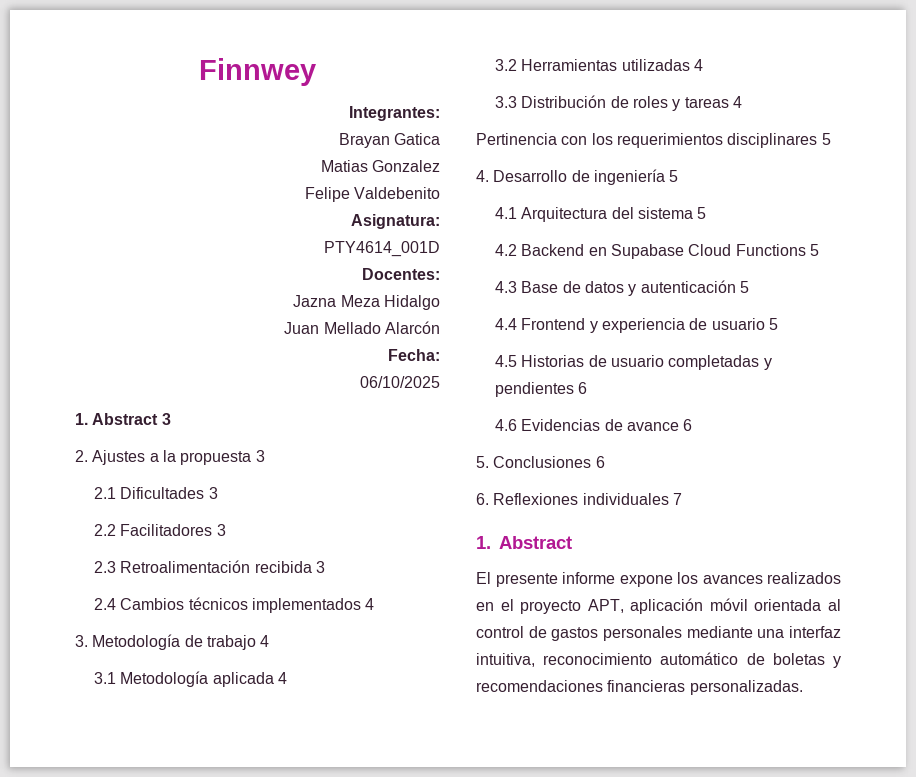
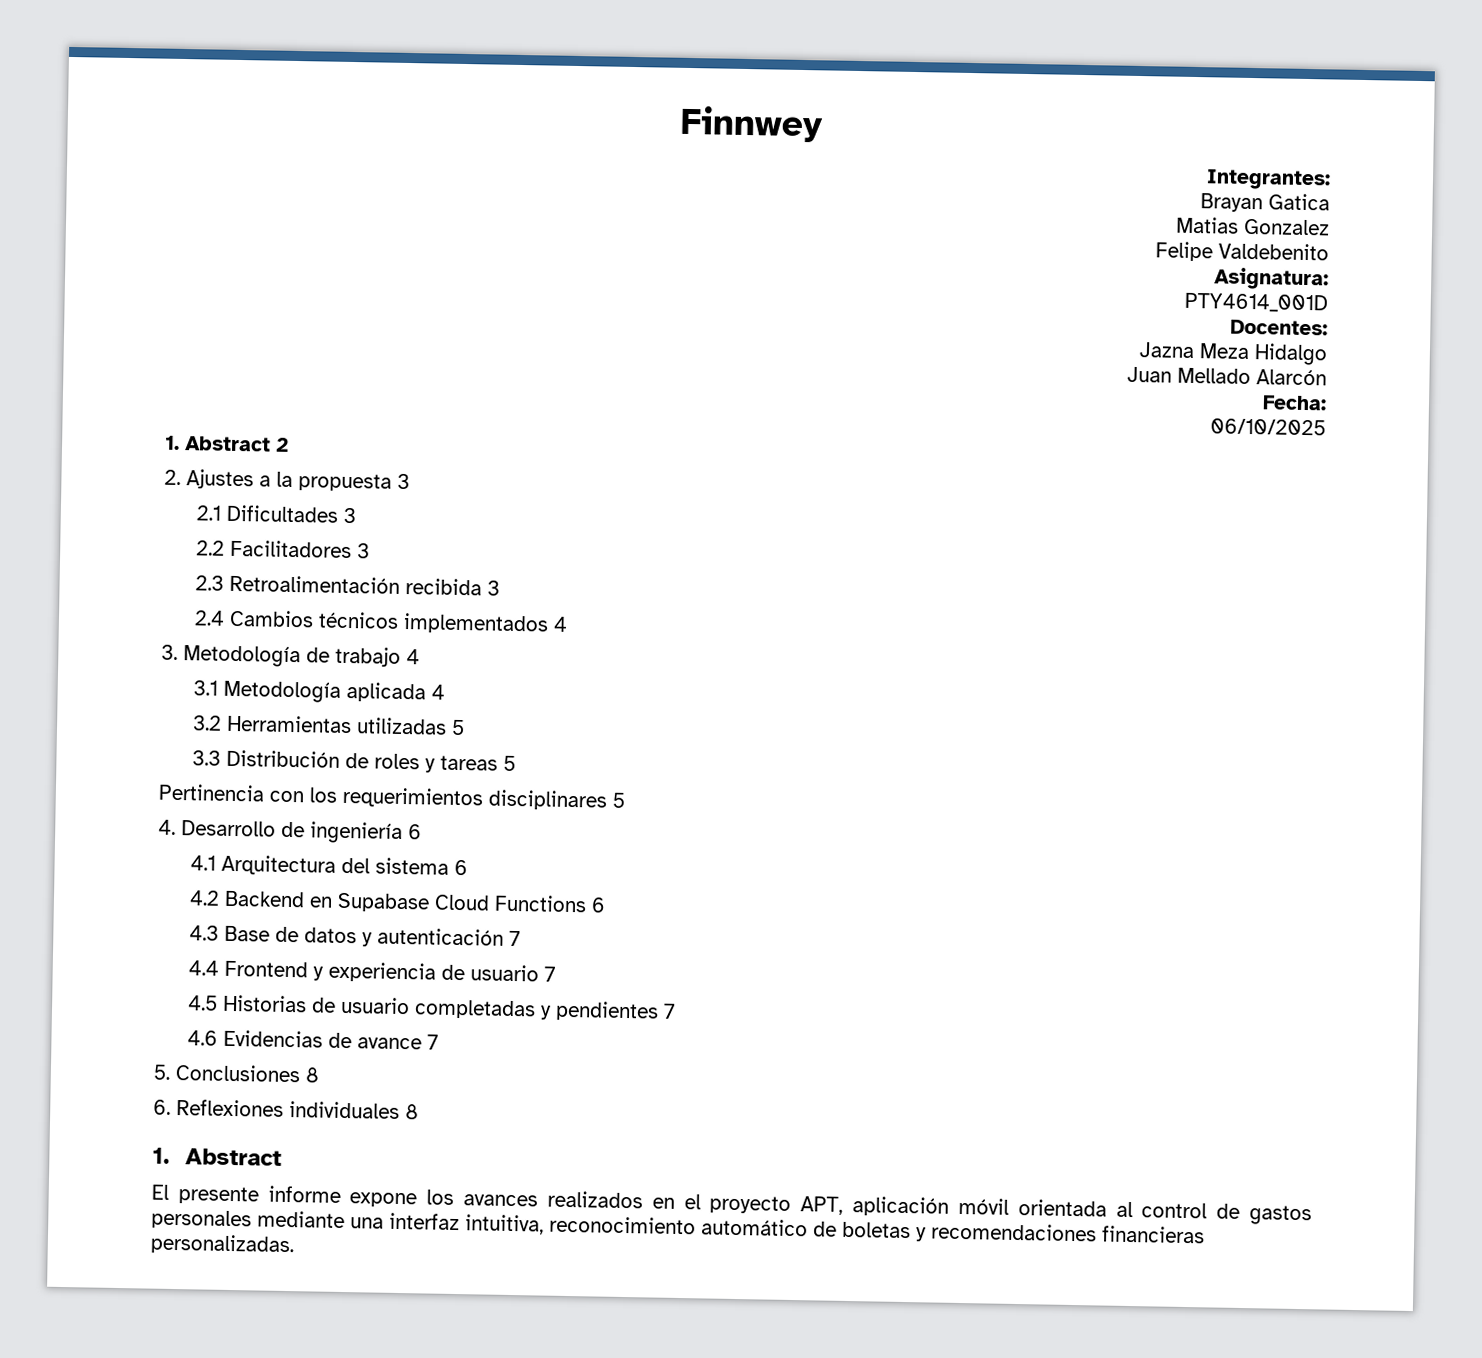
[161,413,171,425] 3 -> [275,437,289,452] 2
[694,59,704,71] 4 -> [450,719,465,736] 5
[733,96,743,108] 4 -> [502,755,516,771] 5
[669,170,679,182] 5 -> [408,824,422,840] 6
[697,207,707,219] 5 -> [453,859,468,876] 6
[810,244,820,256] 5 -> [590,897,606,913] 6
[740,281,750,293] 5 -> [508,930,521,947] 7
[769,318,779,330] 5 -> [543,966,556,982] 7
[578,382,588,394] 6 -> [662,1003,676,1019] 7
[683,419,693,431] 6 -> [426,1034,439,1050] 7
[595,456,605,468] 6 -> [305,1067,320,1083] 8
[672,493,682,505] 7 -> [405,1104,419,1120] 8

